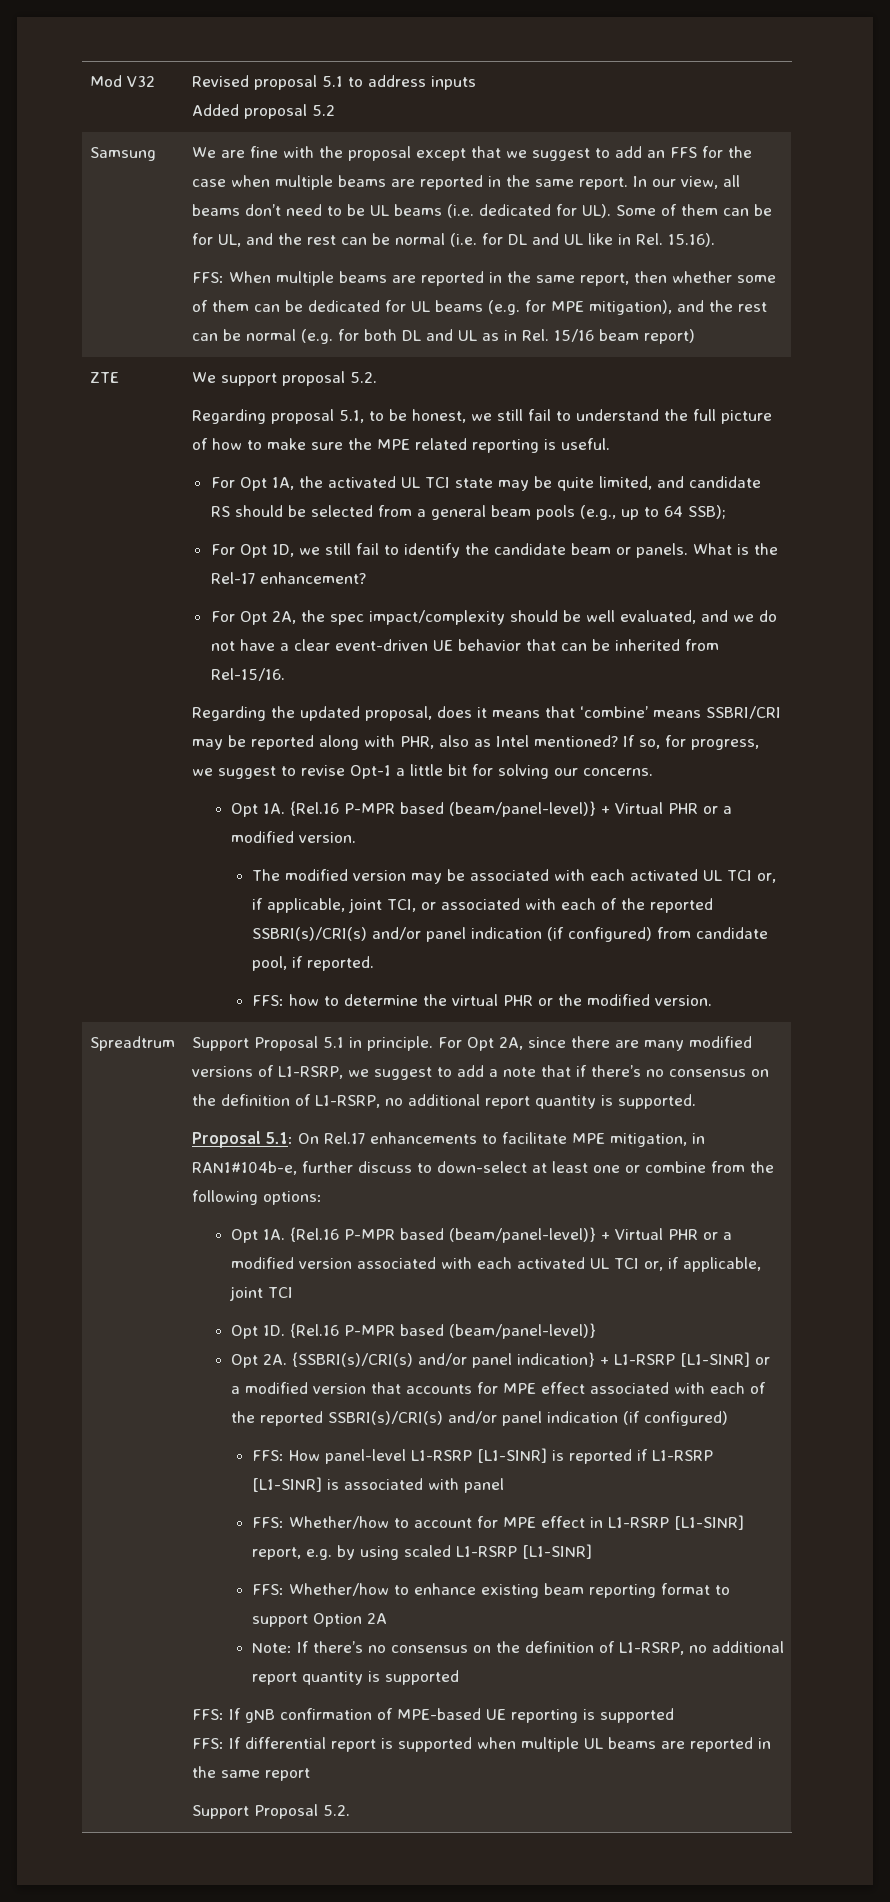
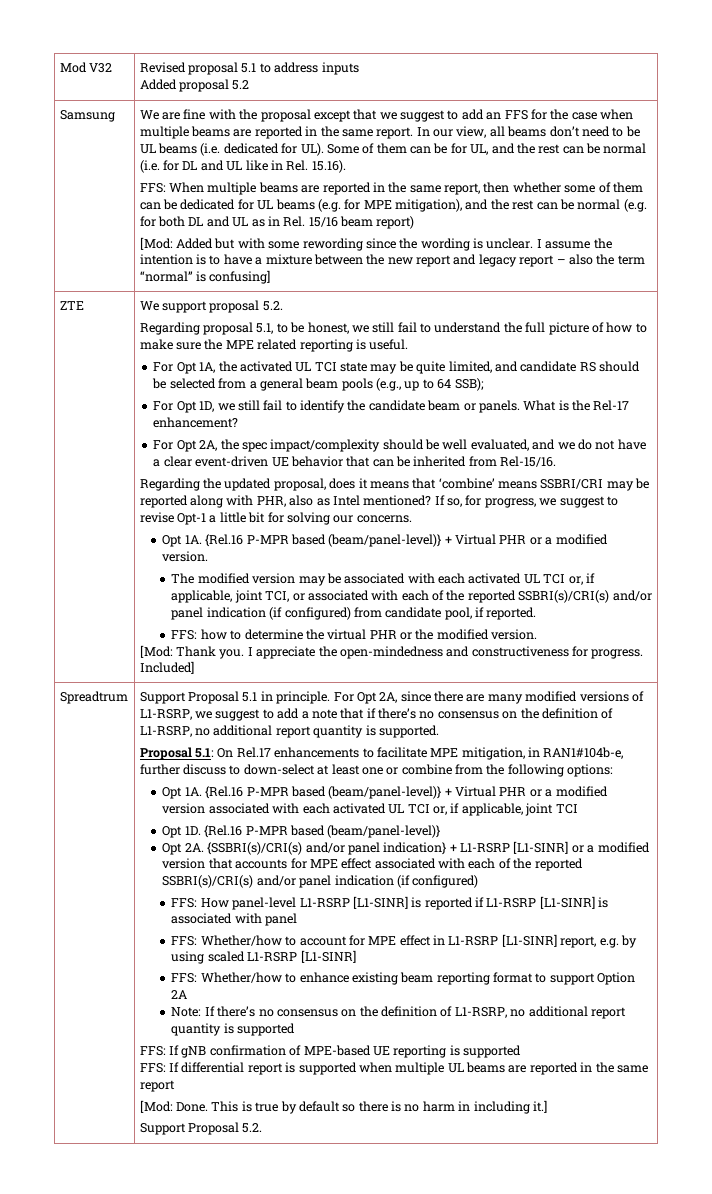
(696, 336) none -> [139,237,612,251] [139,254,645,267] [139,270,271,284] // [Mod: Added but with some rewording since the wording is unclear. I assume the intention is to have a mixture between the new report and legacy report – also the term “normal” is confusing]
(712, 1000) none -> [139,645,644,659] [139,661,194,674] // [Mod: Thank you. I appreciate the open-mindedness and constructiveness for progress. Included]
(311, 1774) none -> [139,1100,547,1114] // [Mod: Done. This is true by default so there is no harm in including it.]

